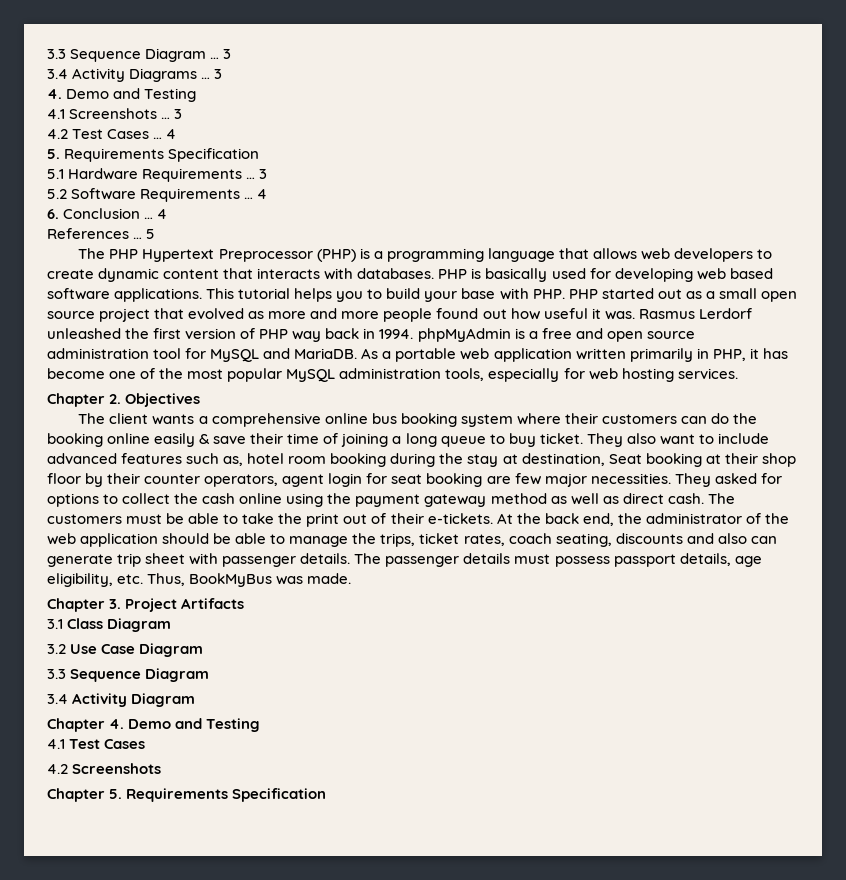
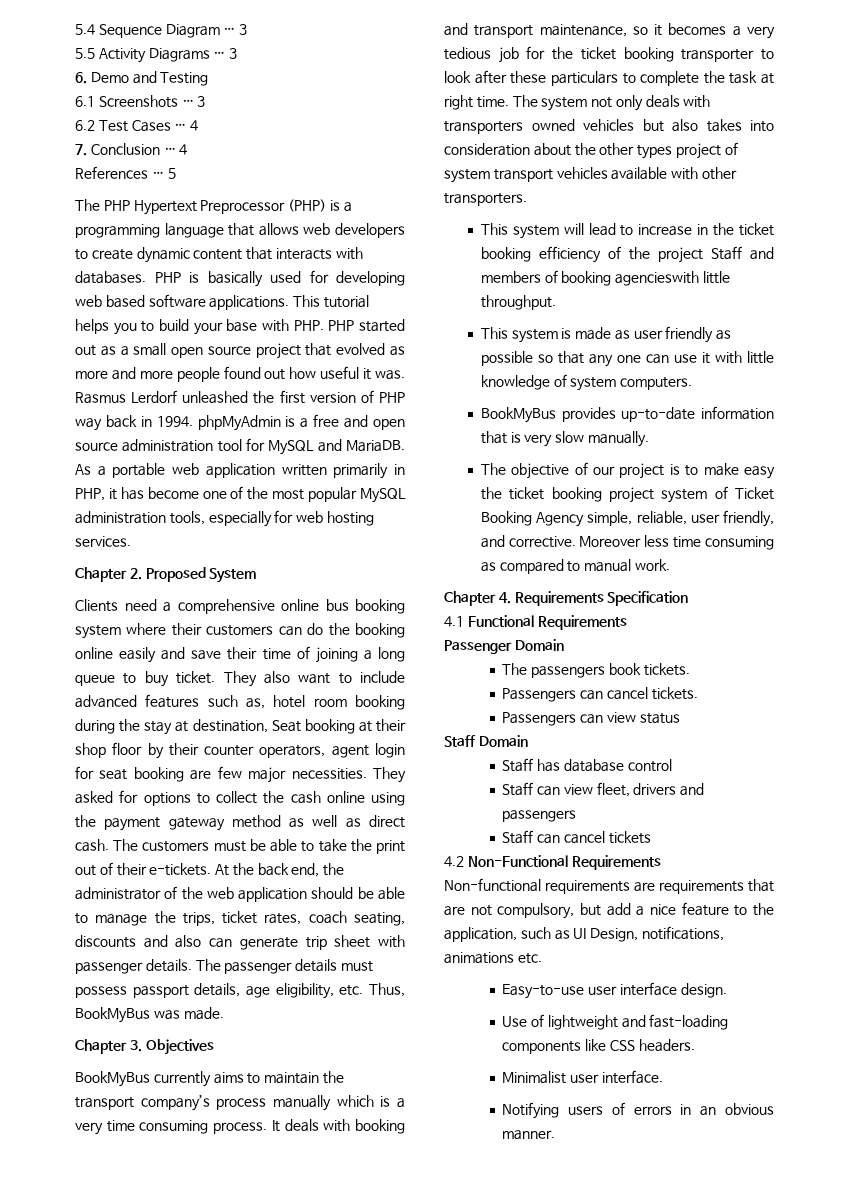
[47,49,66,59] 3.3 -> [75,24,95,35] 5.4
[47,69,68,79] 3.4 -> [75,48,95,59] 5.5
[47,88,197,102] [47,109,65,119] 4. Demo and Testing // 4.1 -> [75,71,209,86] [75,96,95,107] 6. Demo and Testing // 6.1
[47,129,68,139] 4.2 -> [75,120,95,131] 6.2
[47,148,260,162] [47,168,268,182] [47,188,268,202] [47,209,59,219] 5. Requirements Specification // 5.1 Hardware Requirements … 3 // 5.2 Software Requirements … 4 // 6. -> [75,144,87,156] 7.
[125,393,201,407] [78,413,195,425] Objectives // The client wants -> [145,567,257,583] [75,599,157,612] Proposed System // Clients need
[199,434,211,444] & -> [161,647,186,660] and
[125,598,245,612] [47,618,172,632] [47,643,204,657] [47,668,210,682] [47,693,196,707] [47,718,261,732] [47,739,146,749] [47,763,162,774] [47,788,327,802] Project Artifacts // 3.1 Class Diagram // 3.2 Use Case Diagram // 3.3 Sequence Diagram // 3.4 Activity Diagram // Chapter 4. Demo and Testing // 4.1 Test Cases // 4.2 Screenshots // Chapter 5. Requirements Specification -> [145,1039,214,1055] [75,1071,344,1087] [75,1094,406,1111] [75,1119,406,1135] [444,23,775,39] [444,46,774,63] [444,70,774,86] [444,95,711,111] [444,119,774,134] [444,142,738,159] [444,167,737,183] [444,193,527,206] [480,223,774,239] [480,246,774,263] [480,270,730,286] [480,295,556,310] [480,326,732,343] [480,351,774,367] [480,374,693,391] [480,406,774,423] [480,431,649,447] [480,462,775,479] [480,486,774,503] [480,510,774,527] [480,535,774,550] [480,559,670,574] [444,591,689,606] [444,615,627,630] [444,639,564,654] [502,663,690,678] [502,687,698,702] [502,712,680,726] [444,735,528,747] [502,758,672,772] [502,782,705,797] [502,810,577,822] [502,830,651,844] [444,855,661,870] [444,878,774,894] [444,902,774,919] [444,926,724,942] [444,952,542,964] [502,982,727,999] [502,1014,729,1030] [502,1039,695,1054] [502,1070,663,1084] [502,1102,774,1119] [502,1130,556,1140] Objectives // BookMyBus currently aims to maintain the transport company’s process manually which is a very time consuming process. It deals with booking and transport maintenance, so it becomes a very tedious job for the ticket booking transporter to look after these particulars to complete the task at right time. The system not only deals with transporters owned vehicles but also takes into consideration about the other types project of system transport vehicles available with other transporters. // This system will lead to increase in the ticket booking efficiency of the project Staff and members of booking agencieswith little throughput. // This system is made as user friendly as possible so that any one can use it with little knowledge of system computers. // BookMyBus provides up-to-date information that is very slow manually. // The objective of our project is to make easy the ticket booking project system of Ticket Booking Agency simple, reliable, user friendly, and corrective. Moreover less time consuming as compared to manual work. // Chapter 4. Requirements Specification // 4.1 Functional Requirements // Passenger Domain // The passengers book tickets. // Passengers can cancel tickets. // Passengers can view status // Staff Domain // Staff has database control // Staff can view fleet, drivers and passengers // Staff can cancel tickets // 4.2 Non-Functional Requirements // Non-functional requirements are requirements that are not compulsory, but add a nice feature to the application, such as UI Design, notifications, animations etc. // Easy-to-use user interface design. // Use of lightweight and fast-loading components like CSS headers. // Minimalist user interface. // Notifying users of errors in an obvious manner.

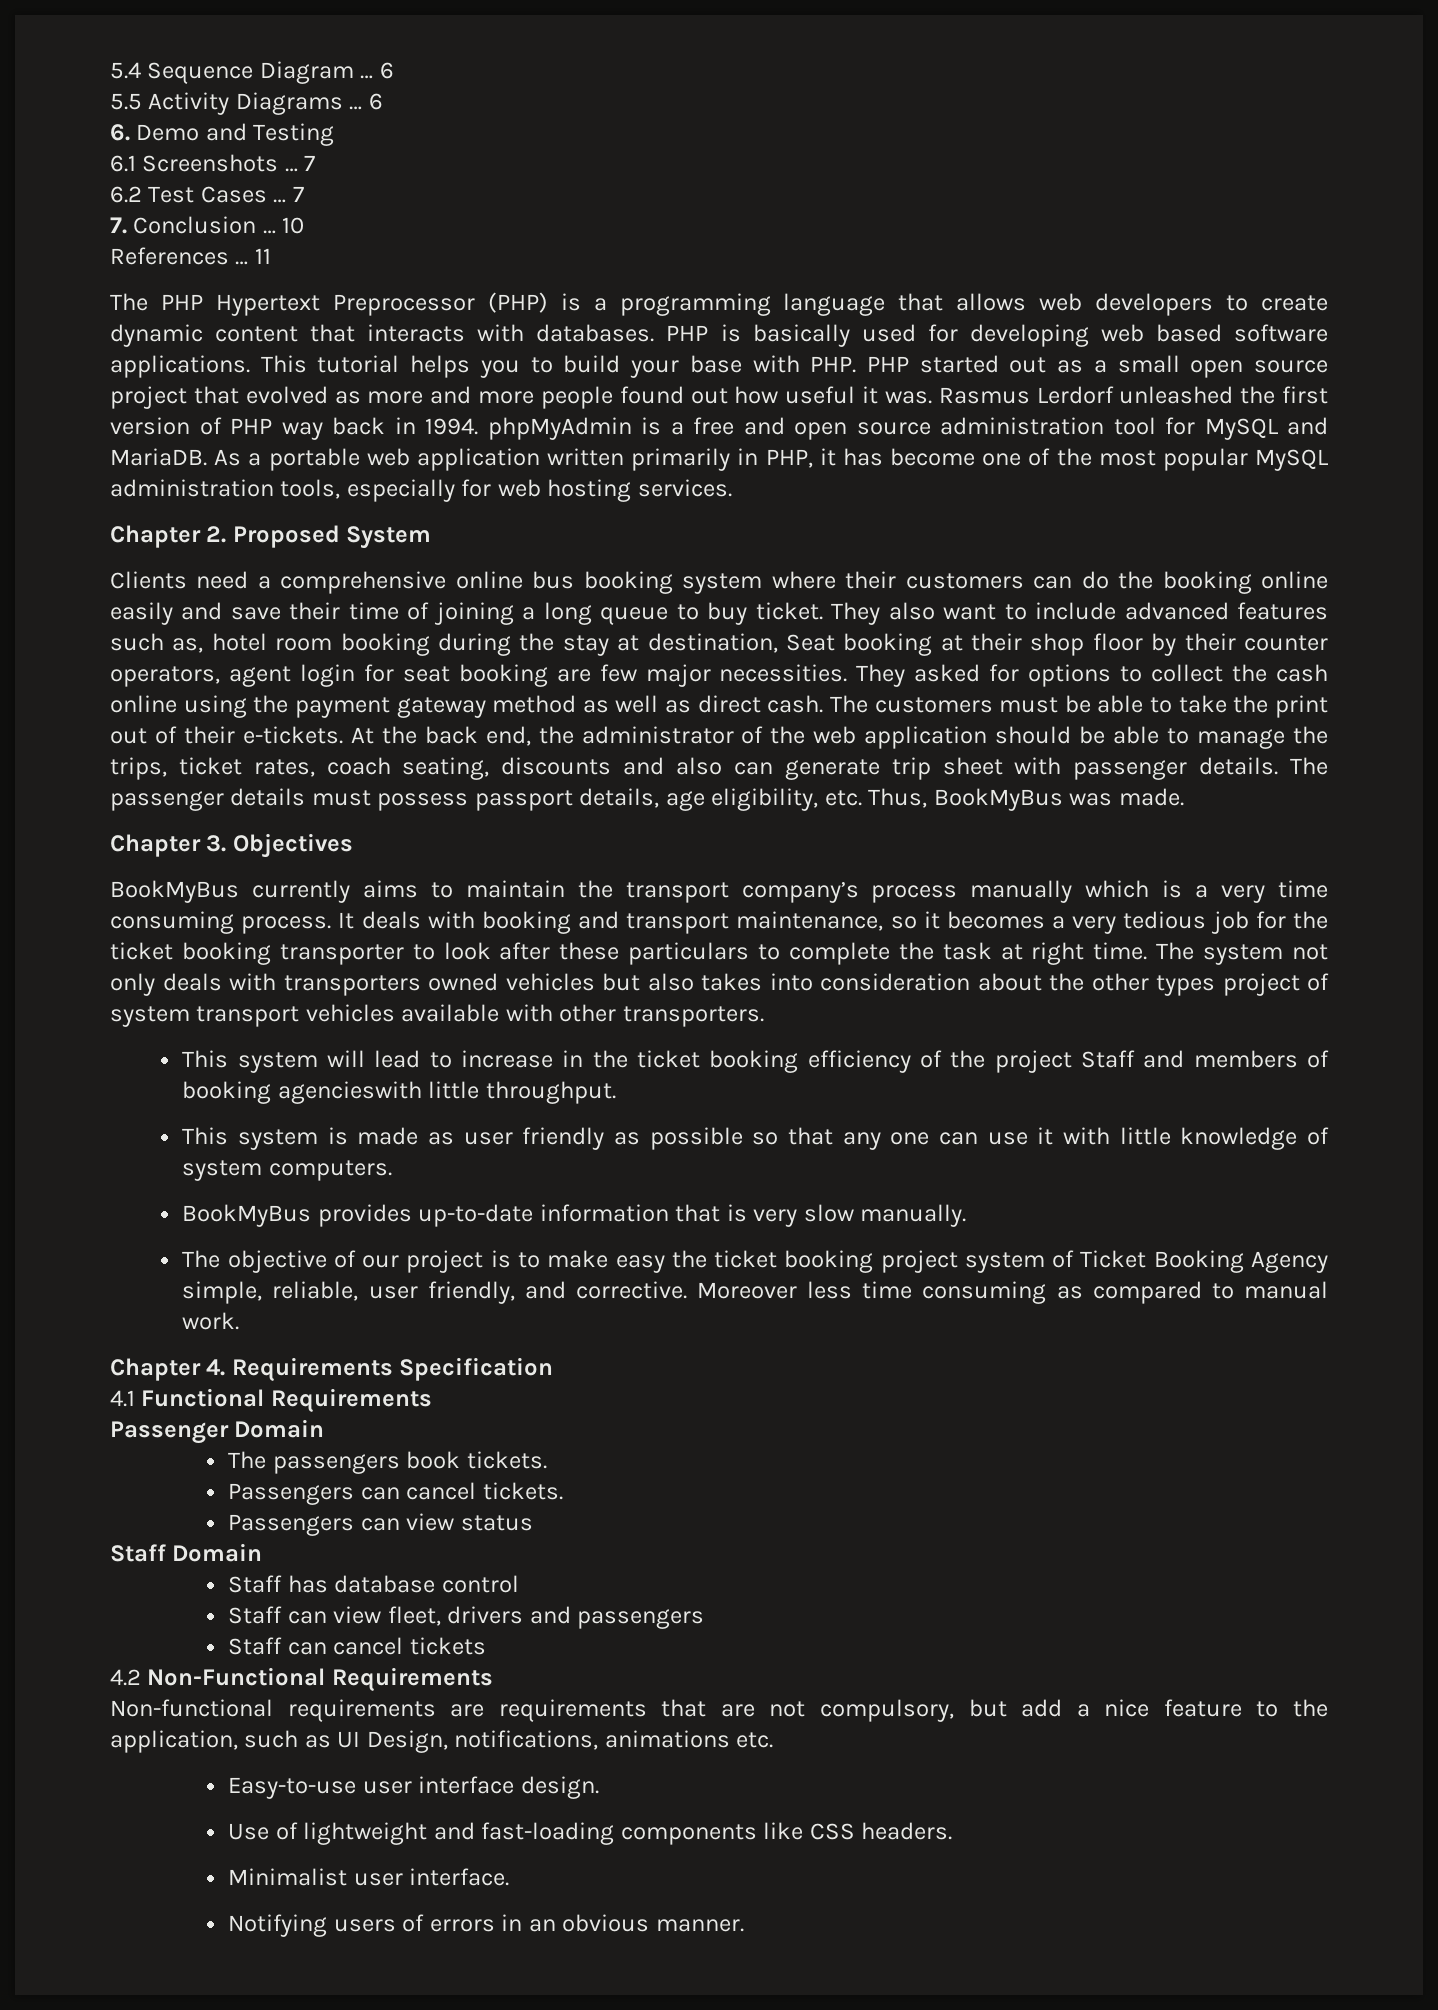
[239,24,248,35] 3 -> [379,62,394,79] 6
[229,48,238,59] 3 -> [368,93,383,110] 6
[197,96,206,107] 3 -> [304,155,316,171] 7
[190,120,199,131] 4 -> [292,186,304,202] 7
[179,144,188,155] 4 -> [282,217,305,234] 10
[167,168,176,179] 5 -> [254,248,271,264] 11

